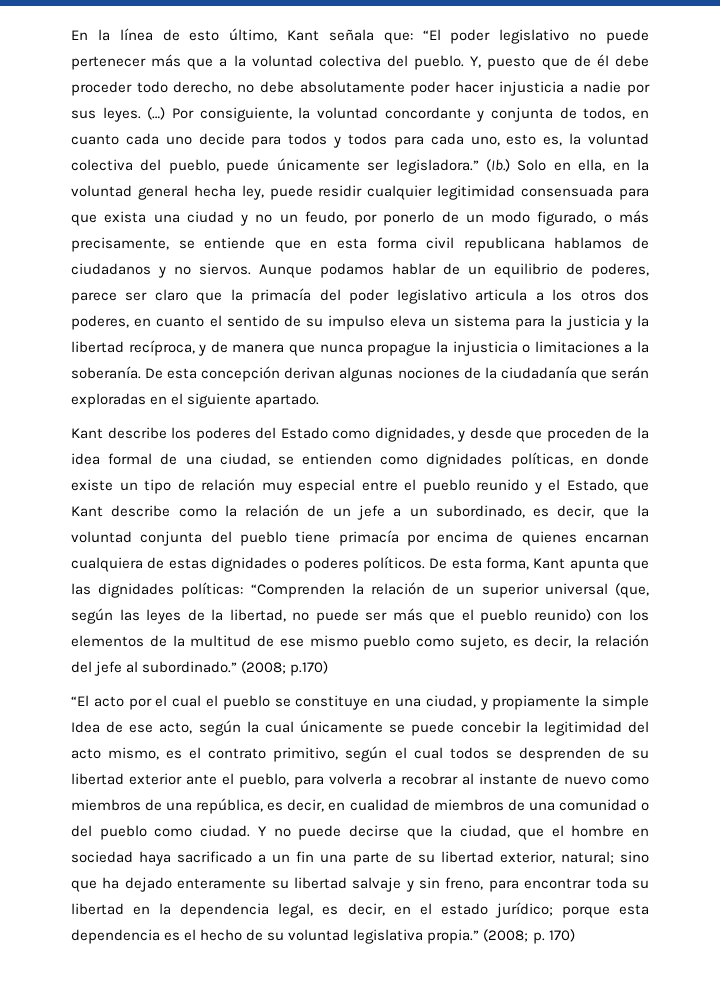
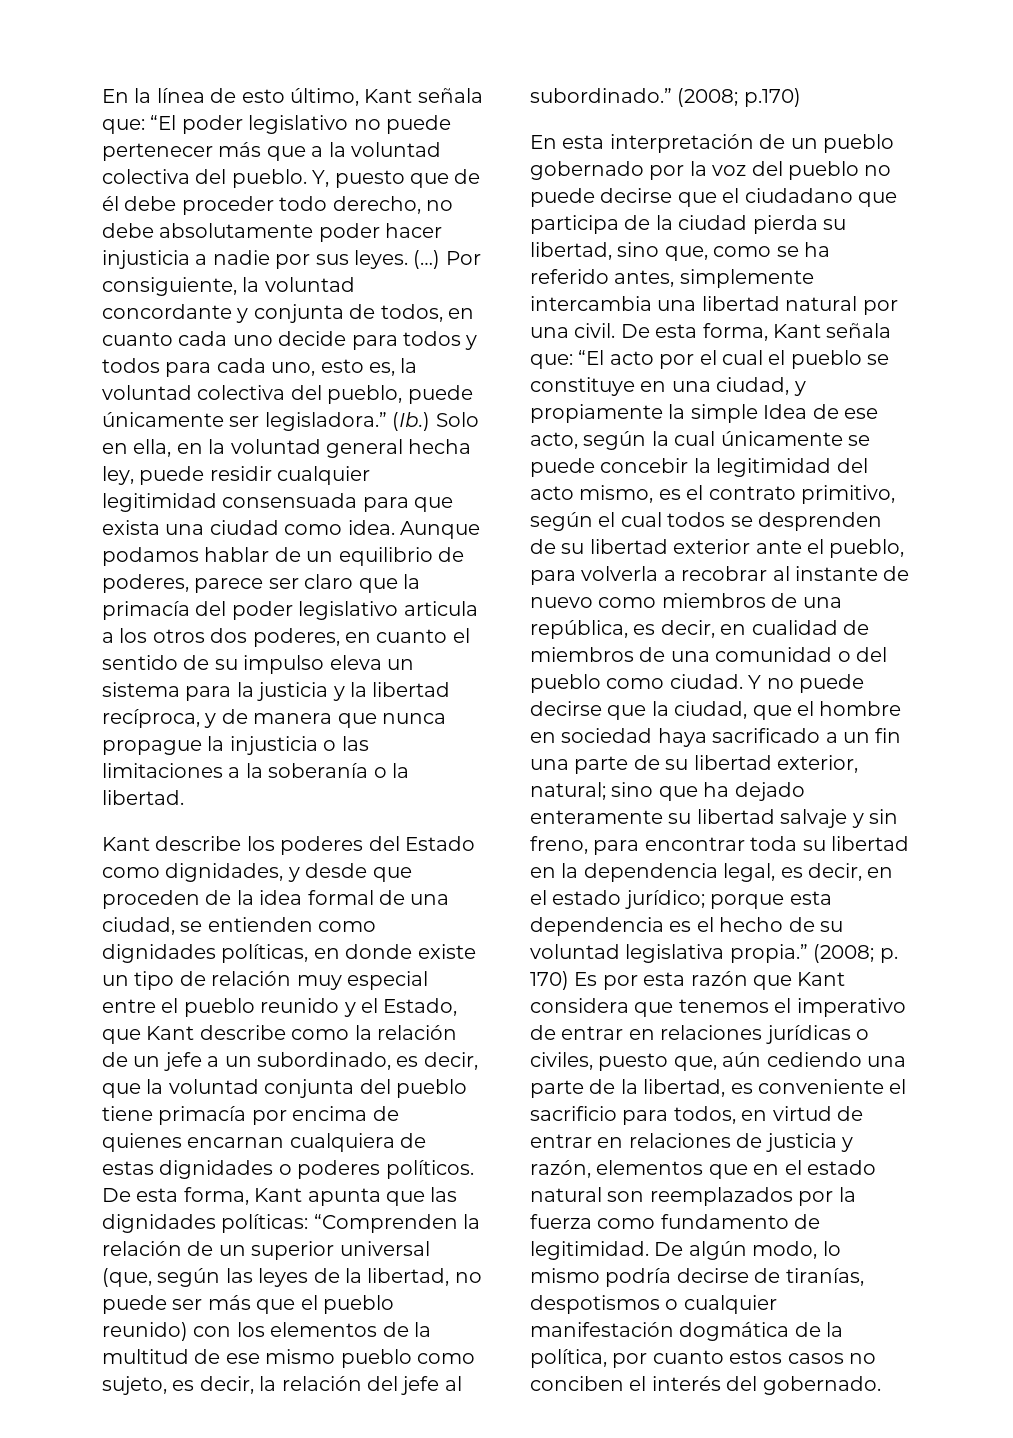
[240,210,649,226] [71,237,650,252] [71,263,251,278] y no un feudo, por ponerlo de un modo figurado, o más precisamente, se entiende que en esta forma civil republicana hablamos de ciudadanos y no siervos. -> [284,520,395,535] como idea.
(531, 348) none -> [341,736,369,751] las
[71,366,650,382] [71,393,320,408] soberanía. De esta concepción derivan algunas nociones de la ciudadanía que serán exploradas en el siguiente apartado. -> [268,763,409,778] [102,790,184,805] soberanía o la libertad.
(329, 668) none -> [530,134,894,153] [530,161,892,180] [530,188,897,207] [530,215,846,234] [530,242,830,261] [530,269,814,288] [530,296,898,315] [530,323,892,341] [530,354,573,369] En esta interpretación de un pueblo gobernado por la voz del pueblo no puede decirse que el ciudadano que participa de la ciudad pierda su libertad, sino que, como se ha referido antes, simplemente intercambia una libertad natural por una civil. De esta forma, Kant señala que:
(575, 935) none -> [574,971,846,990] [530,998,906,1017] [530,1025,869,1044] [530,1052,906,1071] [530,1079,907,1098] [530,1106,863,1125] [530,1133,853,1152] [530,1160,876,1179] [530,1187,856,1206] [530,1214,821,1229] [530,1241,841,1260] [530,1268,864,1287] [530,1295,777,1314] [530,1322,844,1341] [530,1349,876,1368] [530,1376,881,1395] Es por esta razón que Kant considera que tenemos el imperativo de entrar en relaciones jurídicas o civiles, puesto que, aún cediendo una parte de la libertad, es conveniente el sacrificio para todos, en virtud de entrar en relaciones de justicia y razón, elementos que en el estado natural son reemplazados por la fuerza como fundamento de legitimidad. De algún modo, lo mismo podría decirse de tiranías, despotismos o cualquier manifestación dogmática de la política, por cuanto estos casos no conciben el interés del gobernado.

